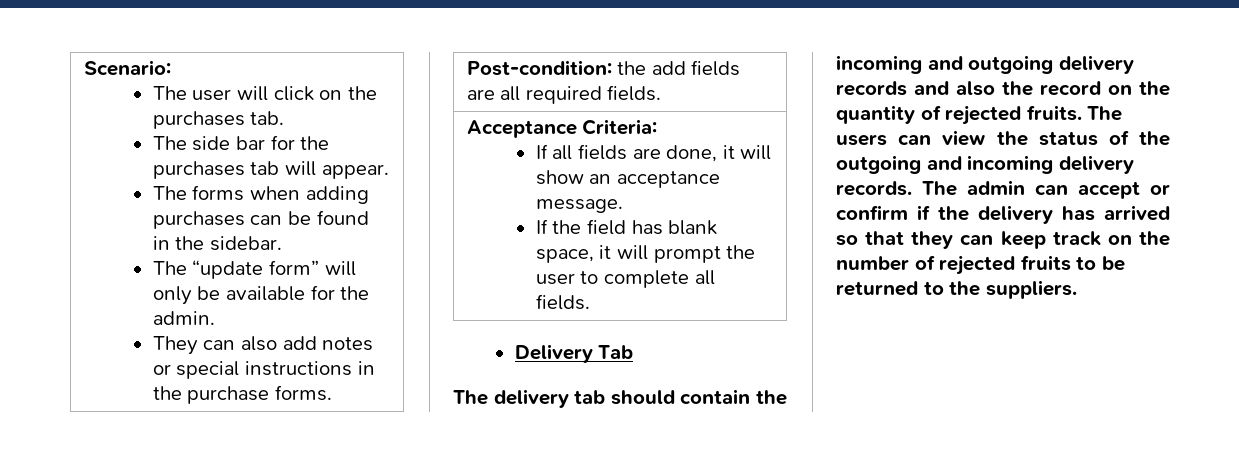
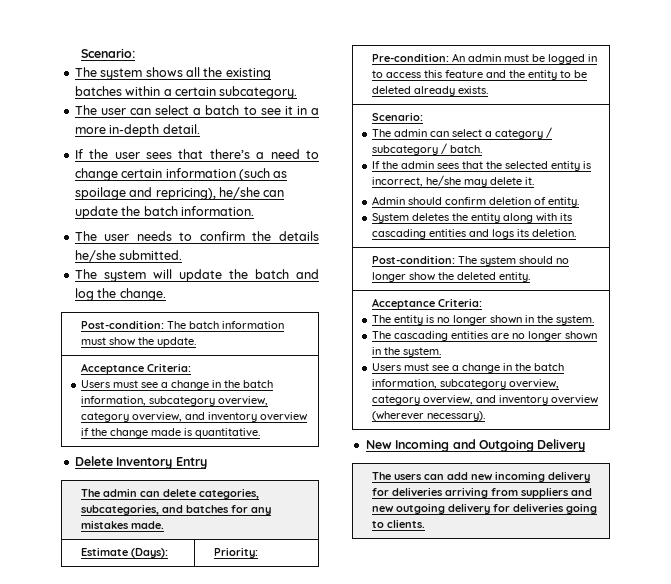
[83,60,171,76] [152,86,377,101] [152,111,285,129] [152,135,330,151] [152,161,389,179] [152,185,369,204] [152,210,369,229] [152,236,282,251] [152,260,356,279] [152,285,370,305] [152,311,215,325] [152,336,374,355] [152,361,375,379] [152,385,332,404] [466,60,741,76] [466,85,662,104] [466,119,658,138] [535,144,772,162] [535,170,720,188] [535,199,623,213] [535,219,718,235] [535,245,756,263] [535,270,715,288] [535,294,590,310] [514,344,634,363] [453,389,788,408] [836,55,1134,74] [836,81,1170,96] [836,105,1123,125] [836,130,1170,146] [836,155,1134,174] [836,180,1170,199] [836,205,1170,224] [836,231,1170,249] [836,255,1125,275] [836,280,1077,299] Scenario: // The user will click on the purchases tab. // The side bar for the purchases tab will appear. // The forms when adding purchases can be found in the sidebar. // The “update form” will only be available for the admin. // They can also add notes or special instructions in the purchase forms. // Post-condition: the add fields are all required fields. // Acceptance Criteria: // If all fields are done, it will show an acceptance message. // If the field has blank space, it will prompt the user to complete all fields. // Delivery Tab // The delivery tab should contain the incoming and outgoing delivery records and also the record on the quantity of rejected fruits. The users can view the status of the outgoing and incoming delivery records. The admin can accept or confirm if the delivery has arrived so that they can keep track on the number of rejected fruits to be returned to the suppliers. -> [80,48,135,58] [74,67,271,80] [74,86,298,99] [74,105,319,115] [74,124,200,137] [74,149,319,159] [74,168,288,181] [74,187,285,200] [74,206,254,219] [74,231,319,241] [74,250,183,262] [74,269,319,282] [74,288,166,301] [80,320,284,329] [80,337,196,347] [80,363,191,374] [81,380,274,390] [81,396,269,406] [81,412,309,422] [81,428,261,438] [74,456,207,469] [80,488,259,499] [80,504,271,515] [80,520,164,529] [80,547,168,558] [213,547,258,558] [371,53,597,64] [371,70,587,80] [371,86,488,96] [371,112,423,121] [372,127,553,139] [372,143,483,155] [372,161,592,171] [372,175,535,187] [372,196,580,207] [372,213,573,223] [372,229,577,239] [371,255,569,266] [371,272,530,282] [371,298,482,309] [372,315,595,325] [372,331,598,341] [372,347,442,357] [372,363,565,373] [372,379,560,389] [372,395,600,405] [372,411,486,421] [365,439,586,452] [371,471,590,482] [371,487,592,498] [371,503,597,514] [371,519,425,528] Scenario: // The system shows all the existing batches within a certain subcategory. // The user can select a batch to see it in a more in-depth detail. // If the user sees that there’s a need to change certain information (such as spoilage and repricing), he/she can update the batch information. // The user needs to confirm the details he/she submitted. // The system will update the batch and log the change. // Post-condition: The batch information must show the update. // Acceptance Criteria: // Users must see a change in the batch information, subcategory overview, category overview, and inventory overview if the change made is quantitative. // Delete Inventory Entry // The admin can delete categories, subcategories, and batches for any mistakes made. // Estimate (Days): | Priority: // Pre-condition: An admin must be logged in to access this feature and the entity to be deleted already exists. // Scenario: // The admin can select a category / subcategory / batch. // If the admin sees that the selected entity is incorrect, he/she may delete it. // Admin should confirm deletion of entity. // System deletes the entity along with its cascading entities and logs its deletion. // Post-condition: The system should no longer show the deleted entity. // Acceptance Criteria: // The entity is no longer shown in the system. // The cascading entities are no longer shown in the system. // Users must see a change in the batch information, subcategory overview, category overview, and inventory overview (wherever necessary). // New Incoming and Outgoing Delivery // The users can add new incoming delivery for deliveries arriving from suppliers and new outgoing delivery for deliveries going to clients.

